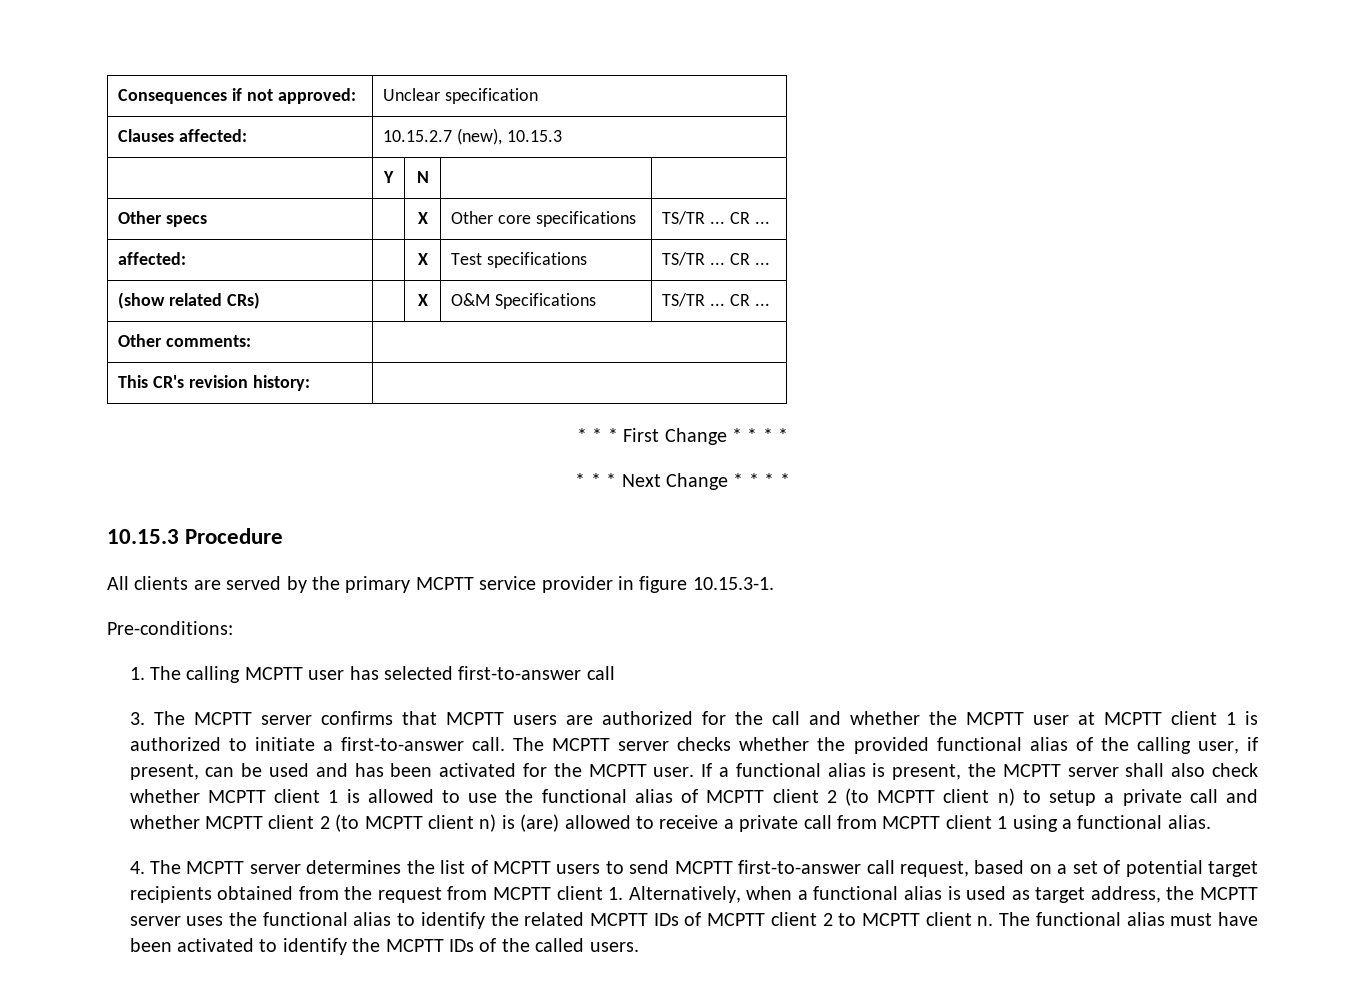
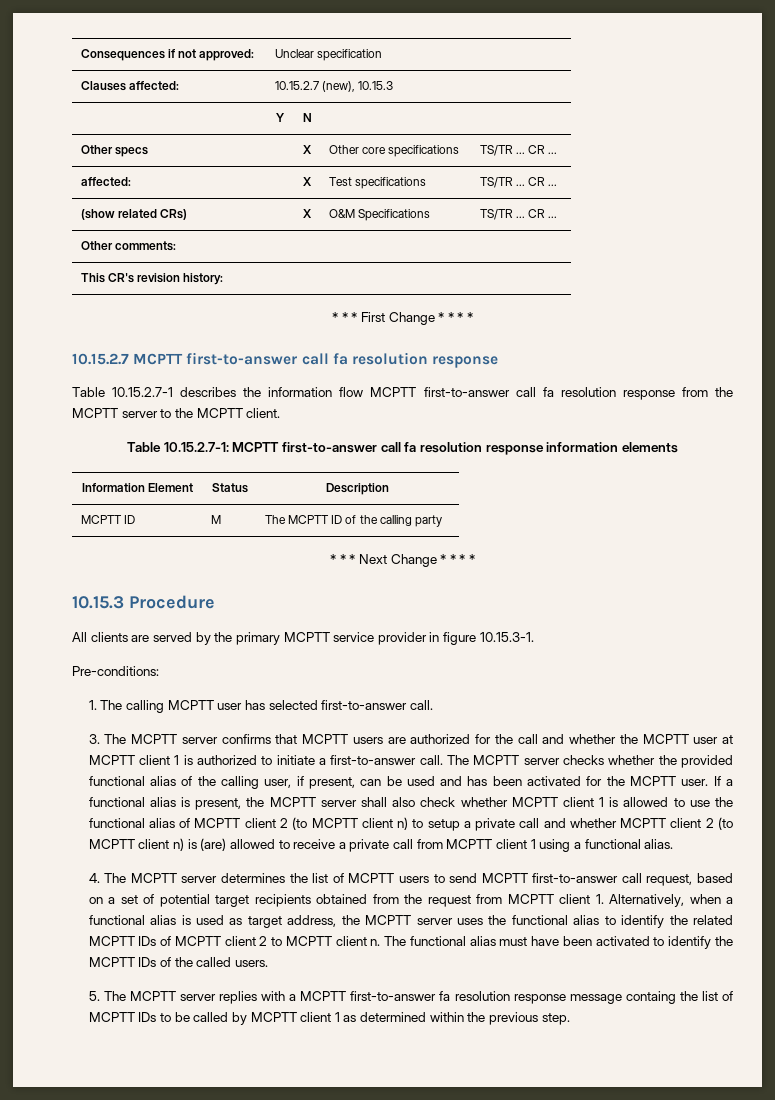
(789, 435) none -> [72,352,499,368] [72,387,734,400] [72,408,281,418] [127,442,678,455] [81,483,194,492] [211,483,248,493] [326,483,389,495] [80,515,135,524] [210,515,221,524] [264,515,443,527] // 10.15.2.7 MCPTT first-to-answer call fa resolution response // Table 10.15.2.7-1 describes the information flow MCPTT first-to-answer call fa resolution response from the MCPTT server to the MCPTT client. // Table 10.15.2.7-1: MCPTT first-to-answer call fa resolution response information elements // Information Element | Status | Description // MCPTT ID | M | The MCPTT ID of the calling party
[586,666,615,680] call -> [409,700,433,710] call.
(639, 947) none -> [88,991,733,1004] [88,1012,570,1025] // 5. The MCPTT server replies with a MCPTT first-to-answer fa resolution response message containg the list of MCPTT IDs to be called by MCPTT client 1 as determined within the previous step.

